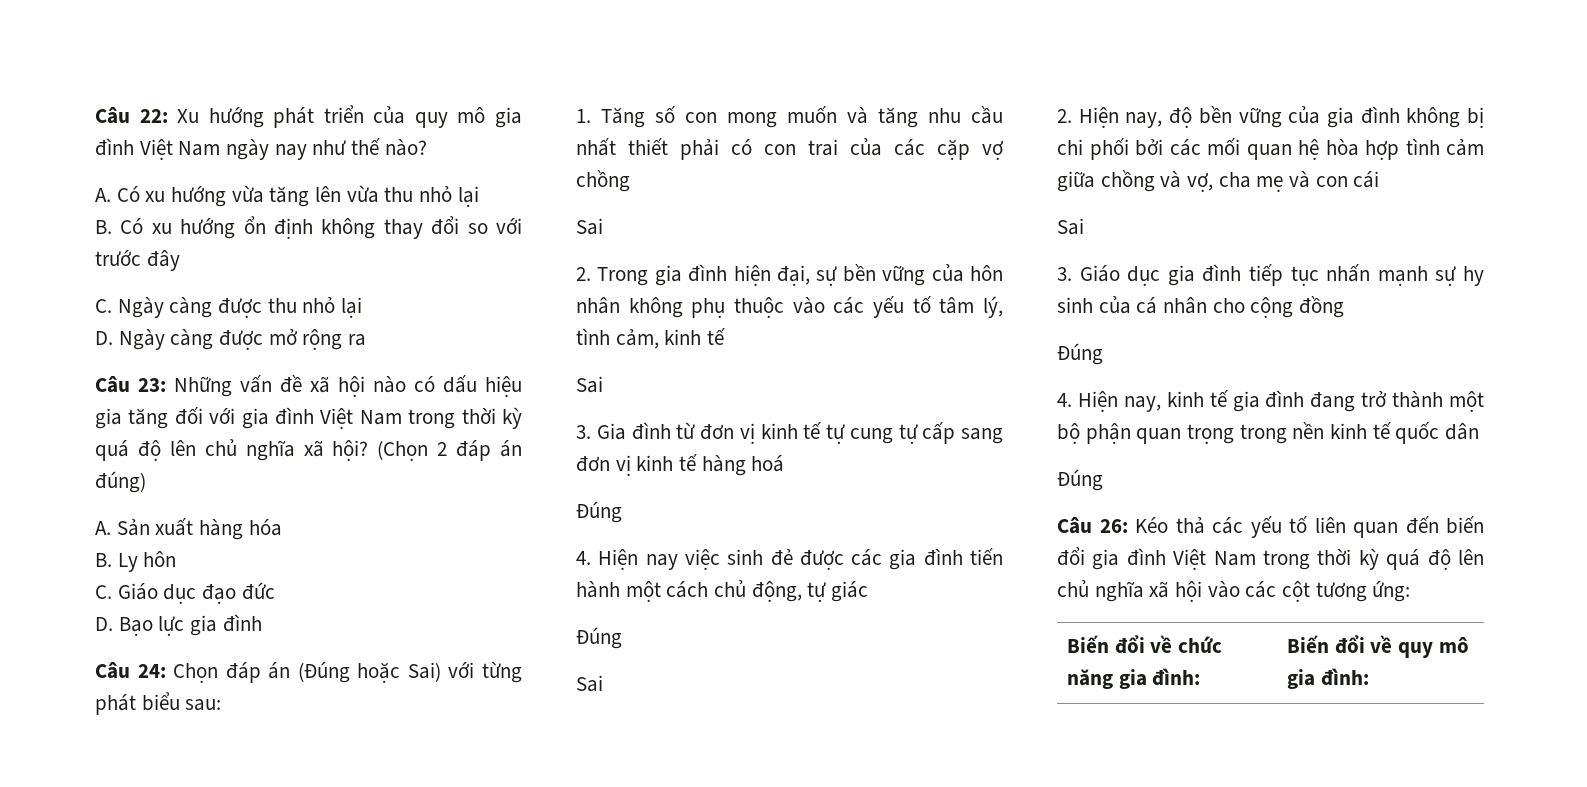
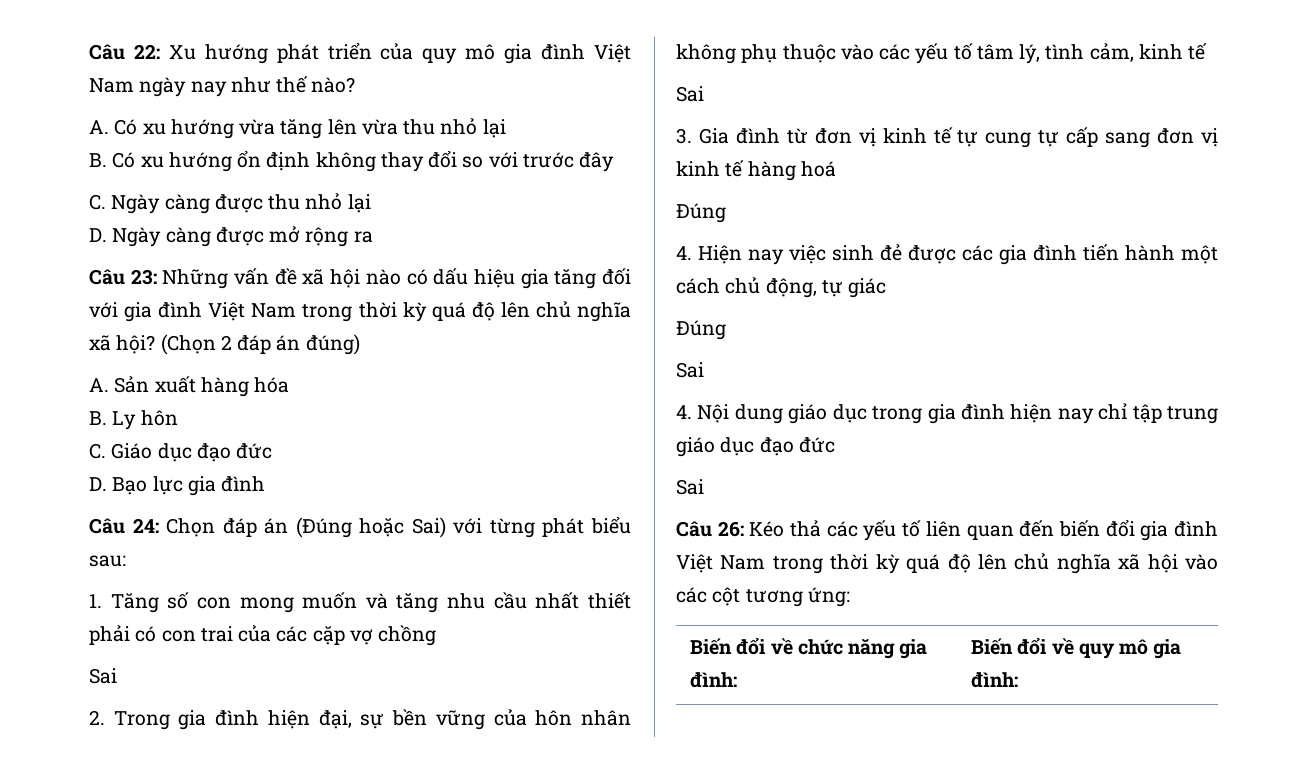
[1057,106,1484,128] [1057,138,1484,160] [1057,170,1380,192] [1057,218,1084,235] [1057,264,1484,286] [1057,296,1345,318] [1057,343,1103,365] [1057,390,1484,412] [1057,422,1480,444] [1057,469,1103,491] 2. Hiện nay, độ bền vững của gia đình không bị chi phối bởi các mối quan hệ hòa hợp tình cảm giữa chồng và vợ, cha mẹ và con cái // Sai // 3. Giáo dục gia đình tiếp tục nhấn mạnh sự hy sinh của cá nhân cho cộng đồng // Đúng // 4. Hiện nay, kinh tế gia đình đang trở thành một bộ phận quan trọng trong nền kinh tế quốc dân // Đúng -> [676,403,1218,424] [676,437,835,457] [676,479,704,495] 4. Nội dung giáo dục trong gia đình hiện nay chỉ tập trung giáo dục đạo đức // Sai

